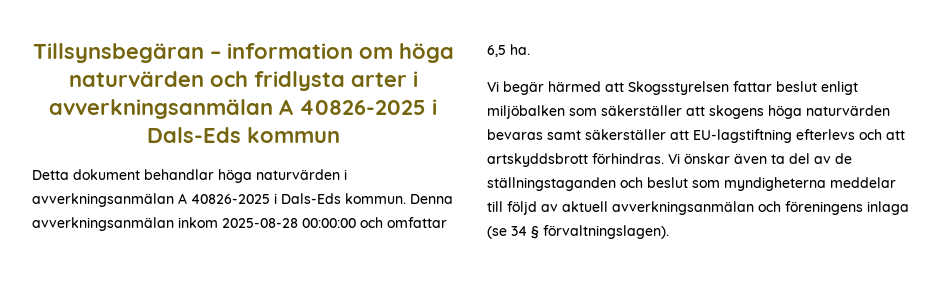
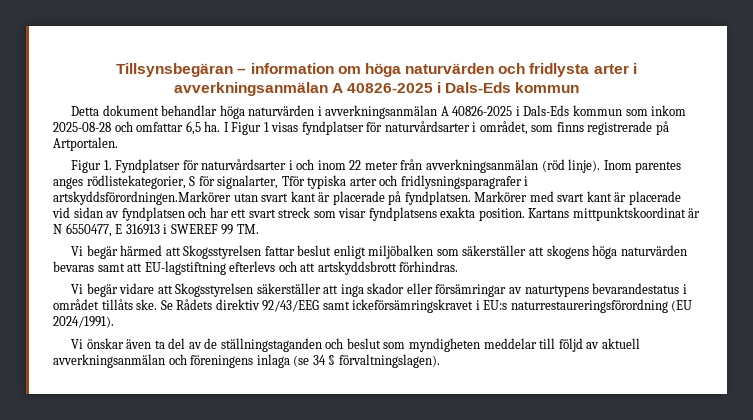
[345,193,453,204] [32,217,174,231] kommun. Denna avverkningsanmälan -> [573,105,648,116] kommun som
[302,218,356,228] 00:00:00 -> (111, 127) none
(530, 49) none -> [223,121,669,135] [53,137,118,151] [71,159,682,173] [53,175,529,189] [53,191,681,205] [52,207,701,221] [53,223,259,237] I Figur 1 visas fyndplatser för naturvårdsarter i området, som finns registrerade på Artportalen. // Figur 1. Fyndplatser för naturvårdsarter i och inom 22 meter från avverkningsanmälan (röd linje). Inom parentes anges rödlistekategorier, S för signalarter, Tför typiska arter och fridlysningsparagrafer i artskyddsförordningen.Markörer utan svart kant är placerade på fyndplatsen. Markörer med svart kant är placerade vid sidan av fyndplatsen och har ett svart streck som visar fyndplatsens exakta position. Kartans mittpunktskoordinat är N 6550477, E 316913 i SWEREF 99 TM.
[585,129,666,140] säkerställer -> (125, 267) none
(664, 158) none -> [71,283,687,297] [53,299,693,313] [53,316,114,328] // Vi begär vidare att Skogsstyrelsen säkerställer att inga skador eller försämringar av naturtypens bevarandestatus i området tillåts ske. Se Rådets direktiv 92/43/EEG samt ickeförsämringskravet i EU:s naturrestaureringsförordning (EU 2024/1991). //
[724,177,826,191] myndigheterna -> [409,338,481,352] myndigheten

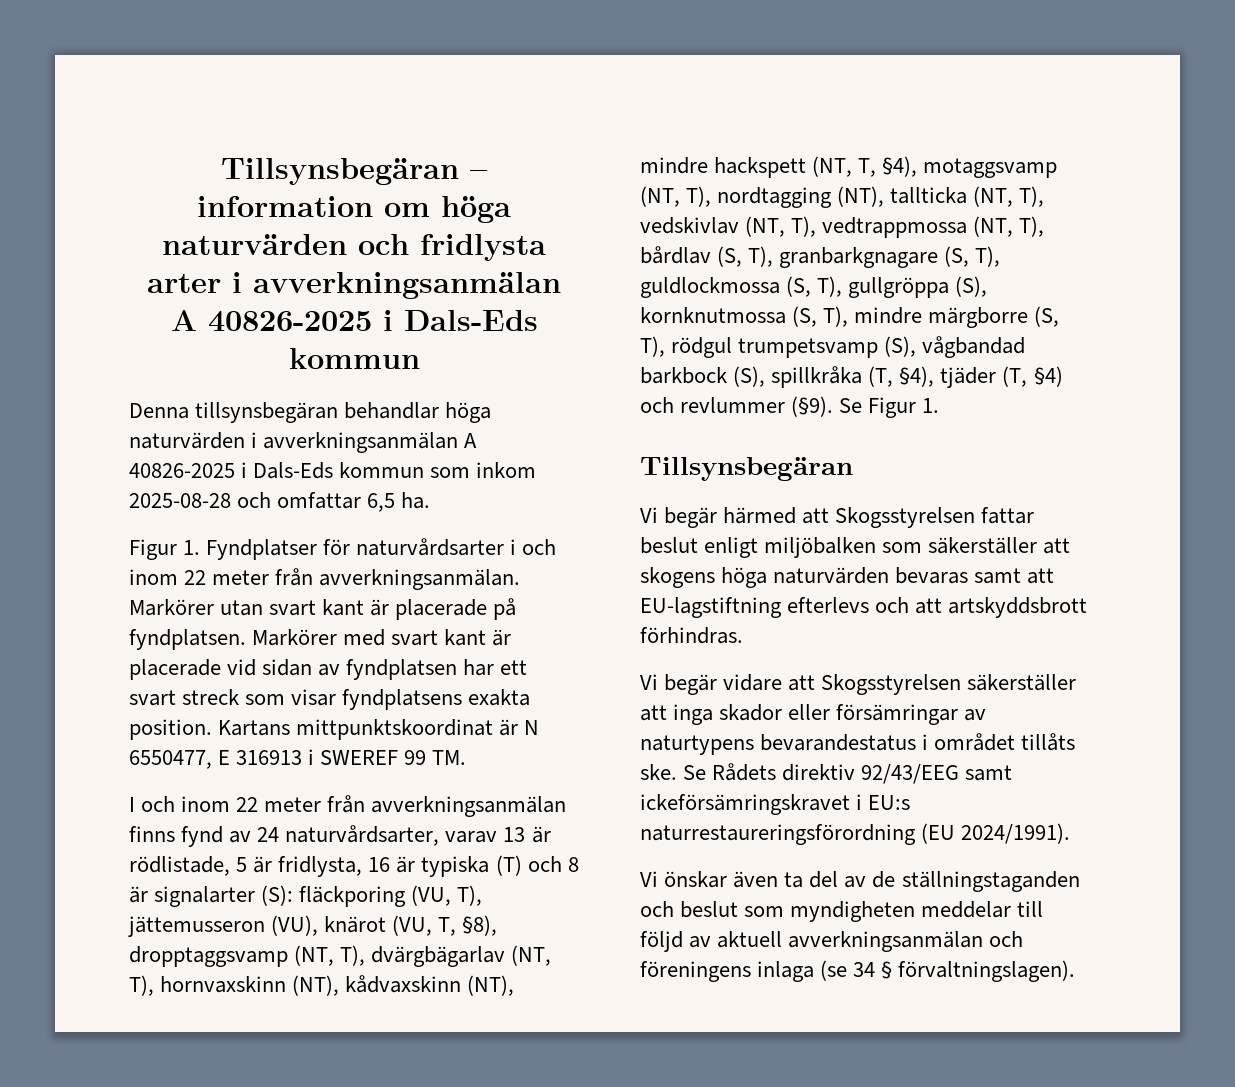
[71,105,159,116] Detta dokument -> [129,402,339,423] Denna tillsynsbegäran
[223,121,669,135] [53,137,118,151] I Figur 1 visas fyndplatser för naturvårdsarter i området, som finns registrerade på Artportalen. -> (431, 500) none
[426,159,682,173] [53,175,529,189] [53,191,231,205] avverkningsanmälan (röd linje). Inom parentes anges rödlistekategorier, S för signalarter, Tför typiska arter och fridlysningsparagrafer i artskyddsförordningen.Markörer -> [319,569,521,590] [129,599,214,616] avverkningsanmälan. Markörer
[188,207,207,218] och -> (458, 669) none
(259, 229) none -> [129,795,567,817] [129,825,551,847] [129,855,579,877] [129,885,483,907] [128,915,498,937] [129,945,552,967] [129,975,515,996] [640,156,1058,178] [640,186,1045,208] [640,216,1045,238] [640,246,1001,268] [640,276,988,298] [640,306,1060,328] [640,336,1026,358] [640,366,1063,388] [640,396,940,418] [640,457,853,481] // I och inom 22 meter från avverkningsanmälan finns fynd av 24 naturvårdsarter, varav 13 är rödlistade, 5 är fridlysta, 16 är typiska (T) och 8 är signalarter (S): fläckporing (VU, T), jättemusseron (VU), knärot (VU, T, §8), dropptaggsvamp (NT, T), dvärgbägarlav (NT, T), hornvaxskinn (NT), kådvaxskinn (NT), mindre hackspett (NT, T, §4), motaggsvamp (NT, T), nordtagging (NT), tallticka (NT, T), vedskivlav (NT, T), vedtrappmossa (NT, T), bårdlav (S, T), granbarkgnagare (S, T), guldlockmossa (S, T), gullgröppa (S), kornknutmossa (S, T), mindre märgborre (S, T), rödgul trumpetsvamp (S), vågbandad barkbock (S), spillkråka (T, §4), tjäder (T, §4) och revlummer (§9). Se Figur 1. // Tillsynsbegäran

